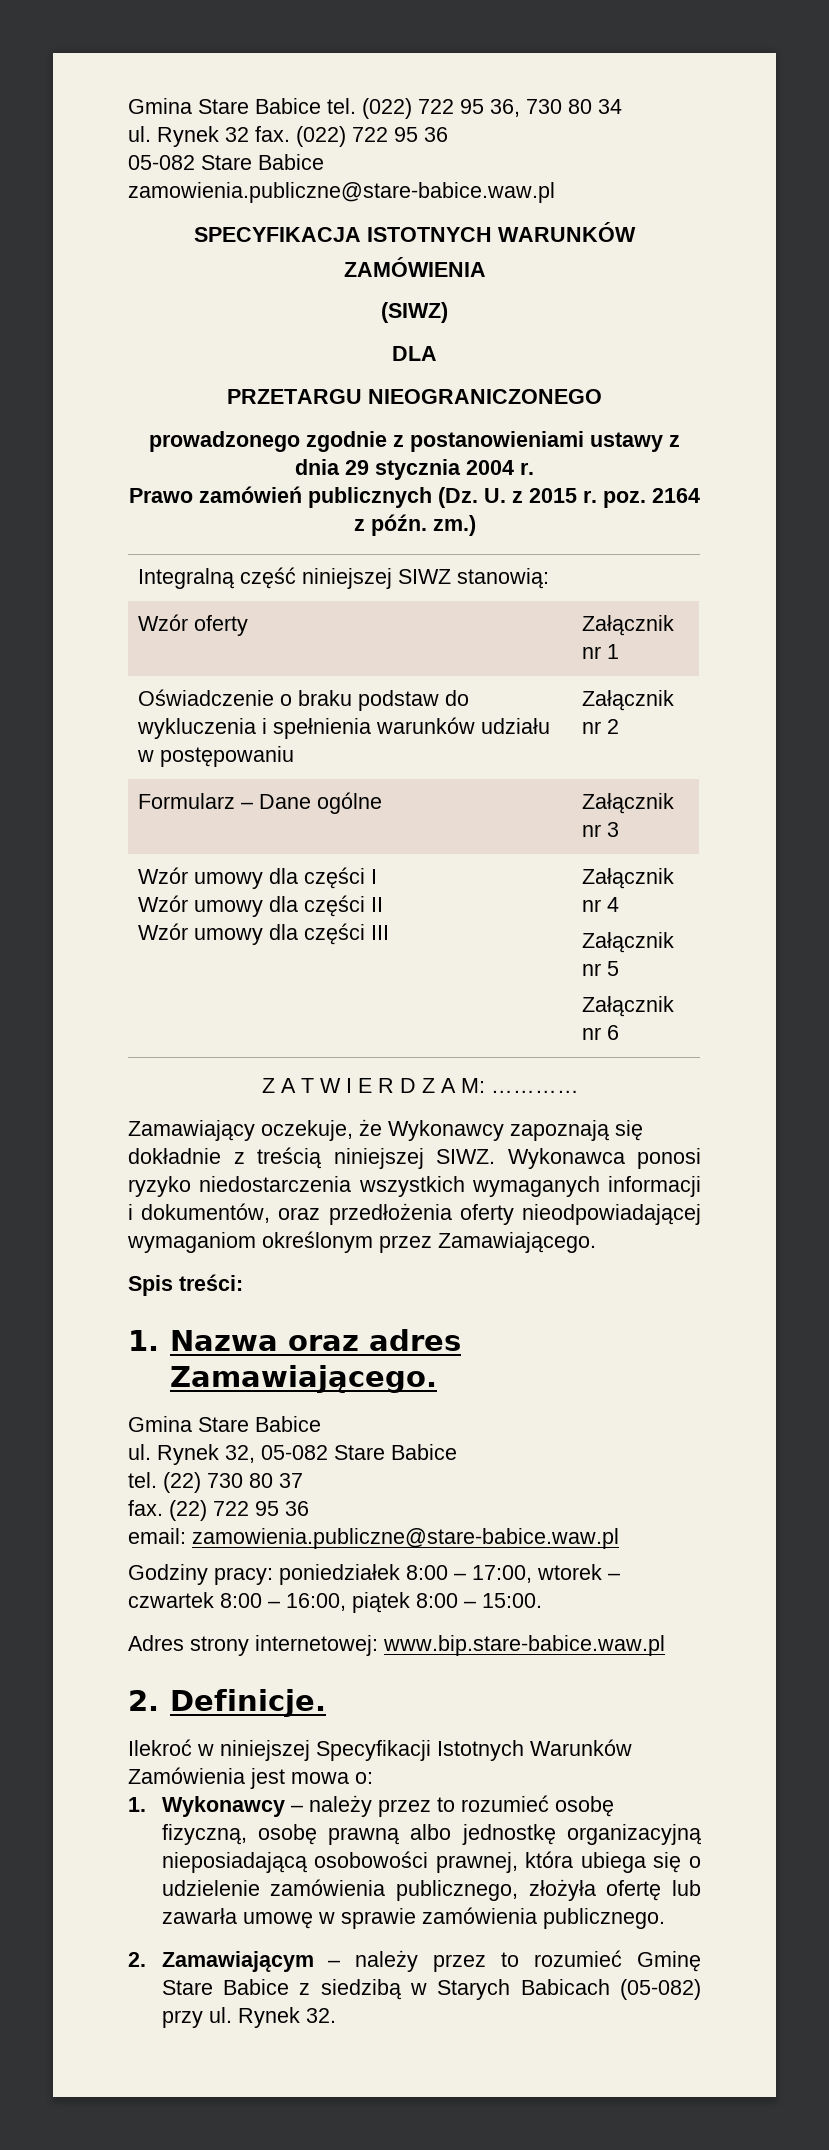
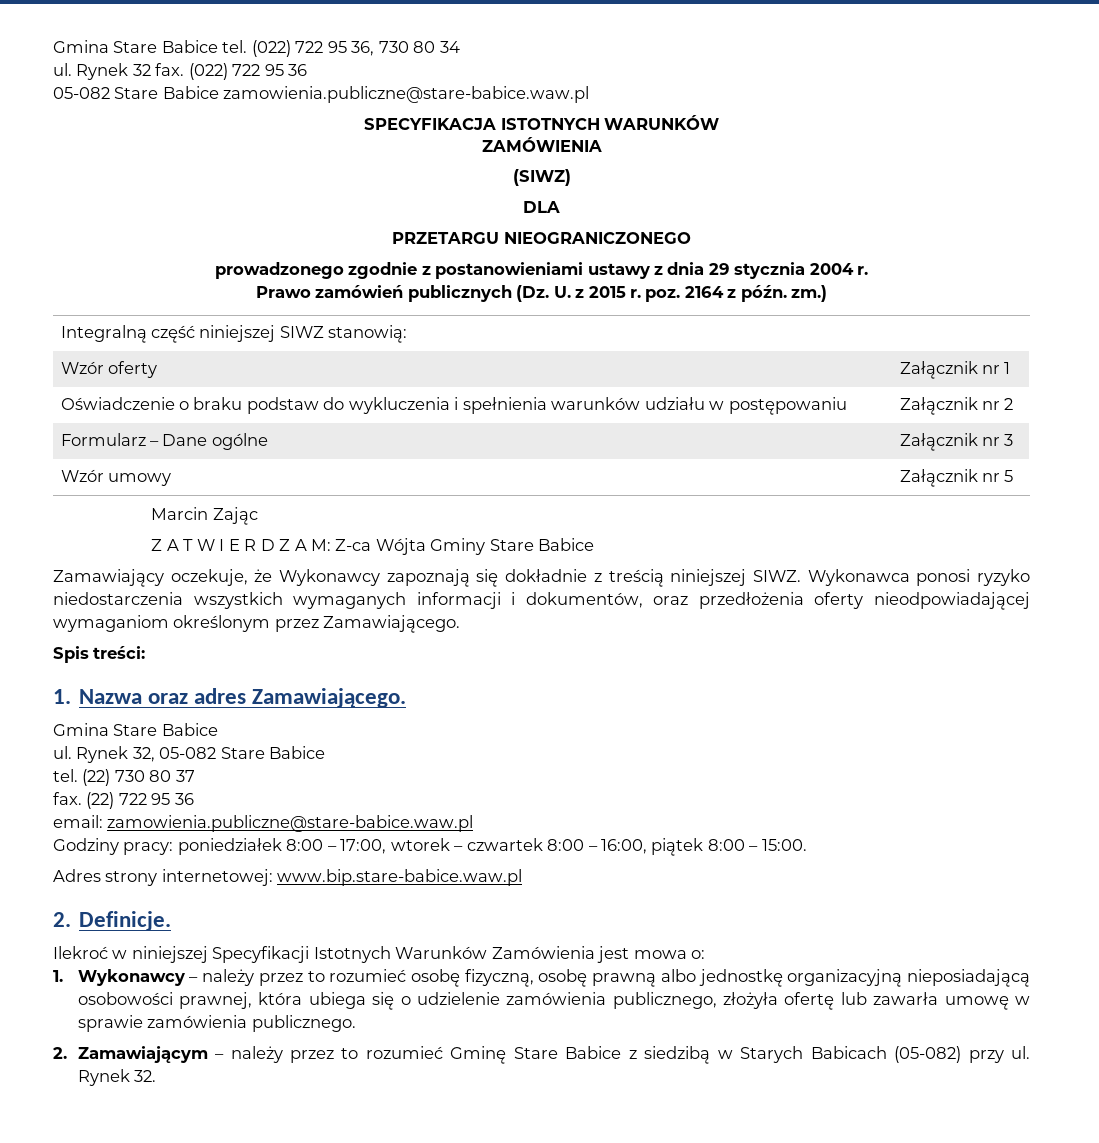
[268,867,377,889] [137,895,383,917] [137,923,389,945] [581,868,674,889] [581,897,619,912] [581,932,674,953] [581,961,619,976] [581,996,674,1017] [581,1025,619,1040] dla części I // Wzór umowy dla części II // Wzór umowy dla części III | Załącznik nr 4 // Załącznik nr 5 // Załącznik nr 6 -> [899,469,1014,487] [151,507,258,525] | Załącznik nr 5 // Marcin Zając
[491,1090,580,1093] ………… -> [335,538,595,555] Z-ca Wójta Gminy Stare Babice

